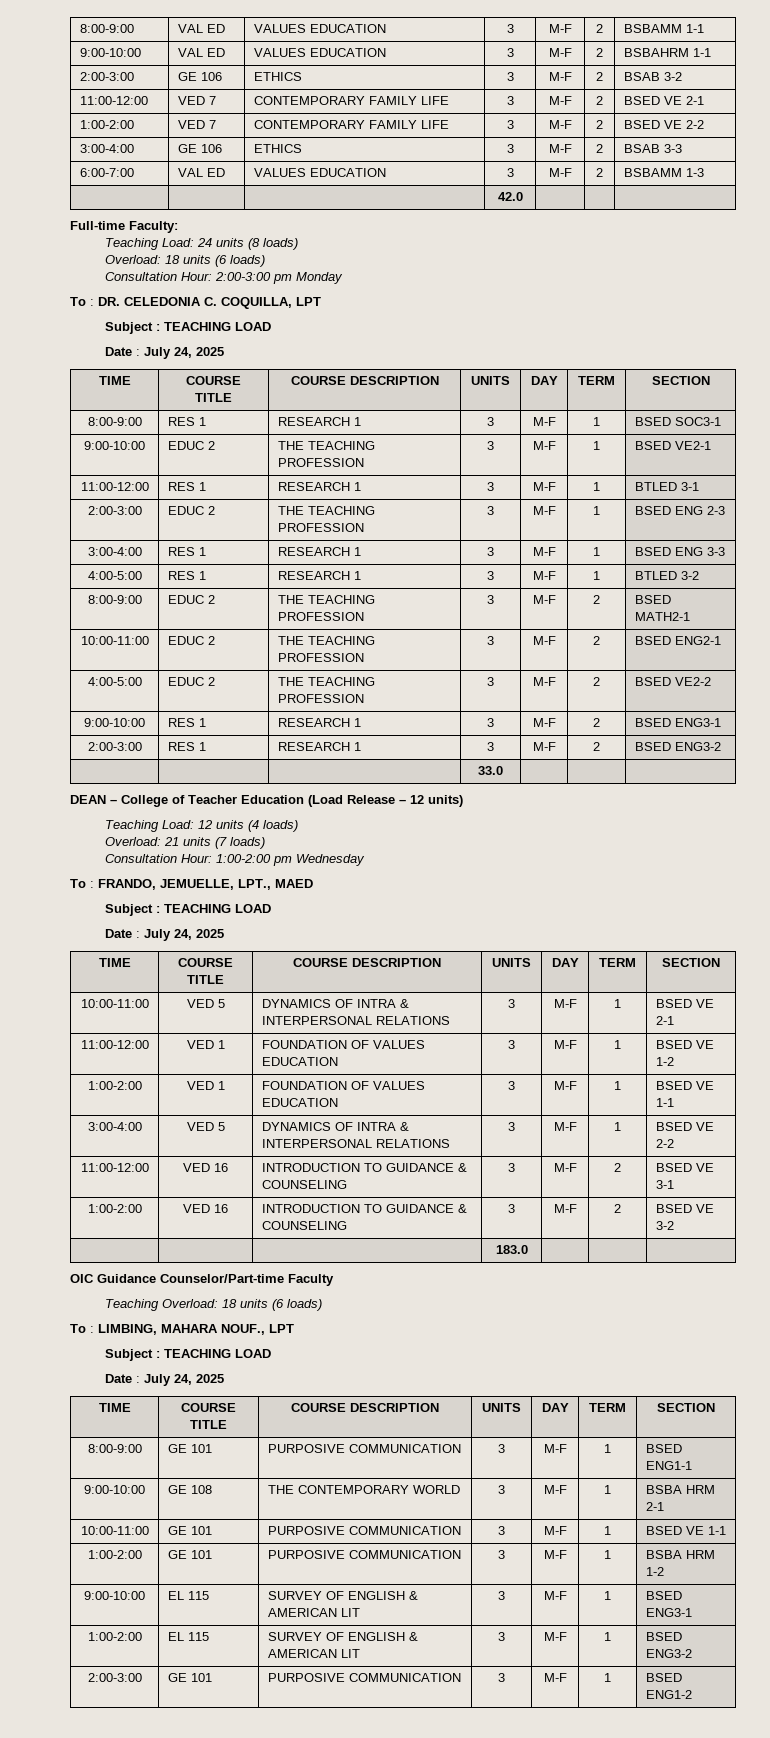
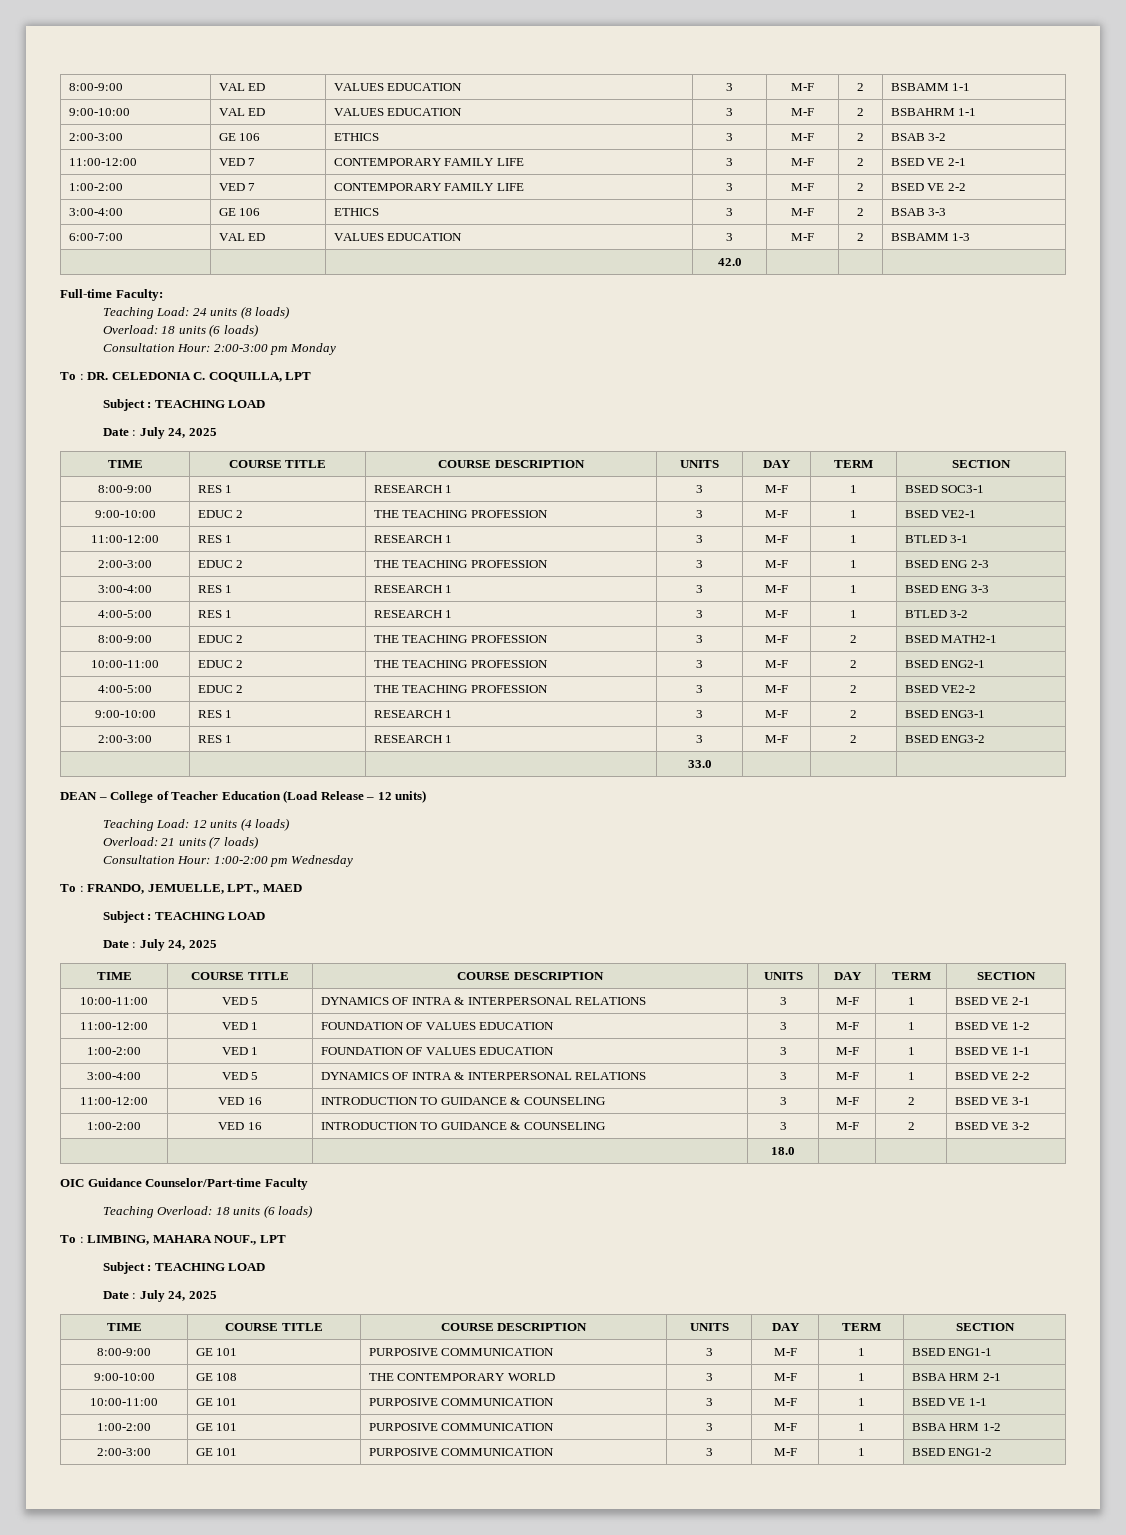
[495,1245,528,1254] 183.0 -> [771,1147,795,1155] 18.0
[84,1591,145,1600] [167,1591,209,1600] [267,1591,418,1600] [267,1608,360,1617] [498,1591,505,1600] [543,1591,567,1600] [604,1591,611,1600] [645,1591,682,1600] [645,1608,692,1617] [87,1632,142,1641] [167,1632,209,1641] [267,1632,418,1641] [267,1649,360,1658] [498,1632,505,1641] [543,1632,567,1641] [604,1632,611,1641] [645,1632,682,1641] [645,1649,692,1658] // 9:00-10:00 | EL 115 | SURVEY OF ENGLISH & AMERICAN LIT | 3 | M-F | 1 | BSED ENG3-1 // 1:00-2:00 | EL 115 | SURVEY OF ENGLISH & AMERICAN LIT | 3 | M-F | 1 | BSED ENG3-2 -> (1001, 1427) none

